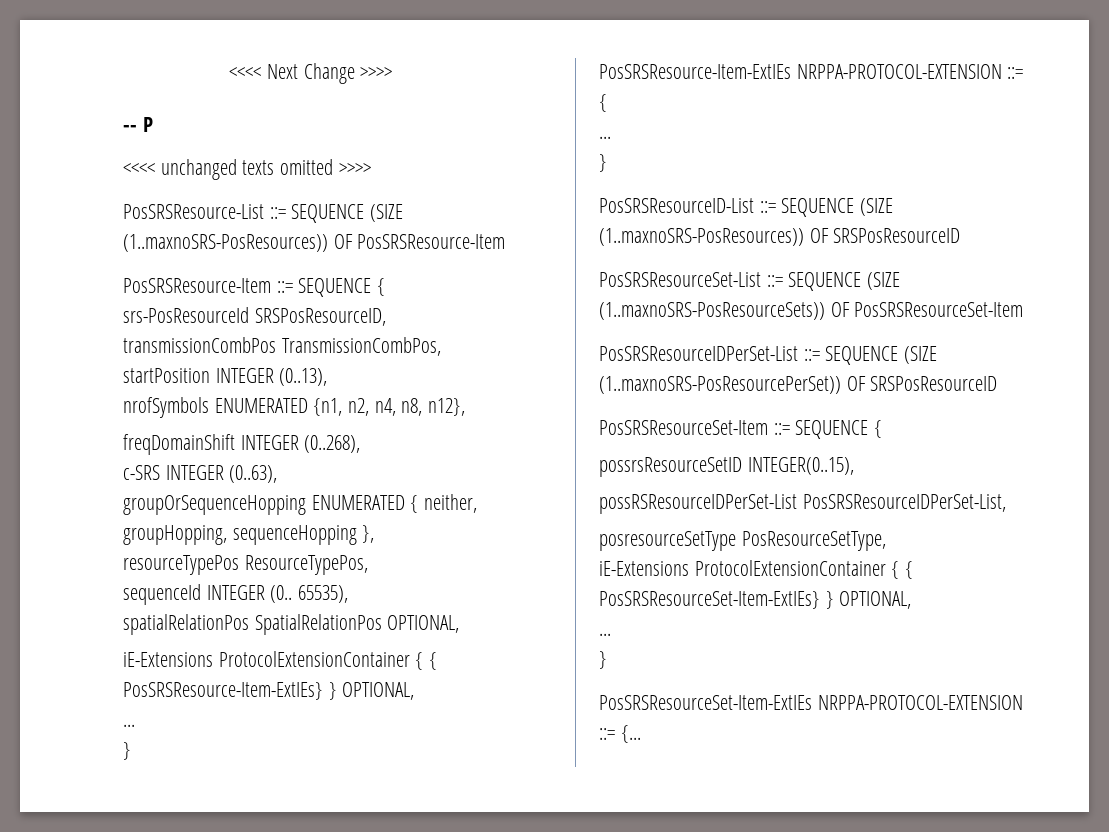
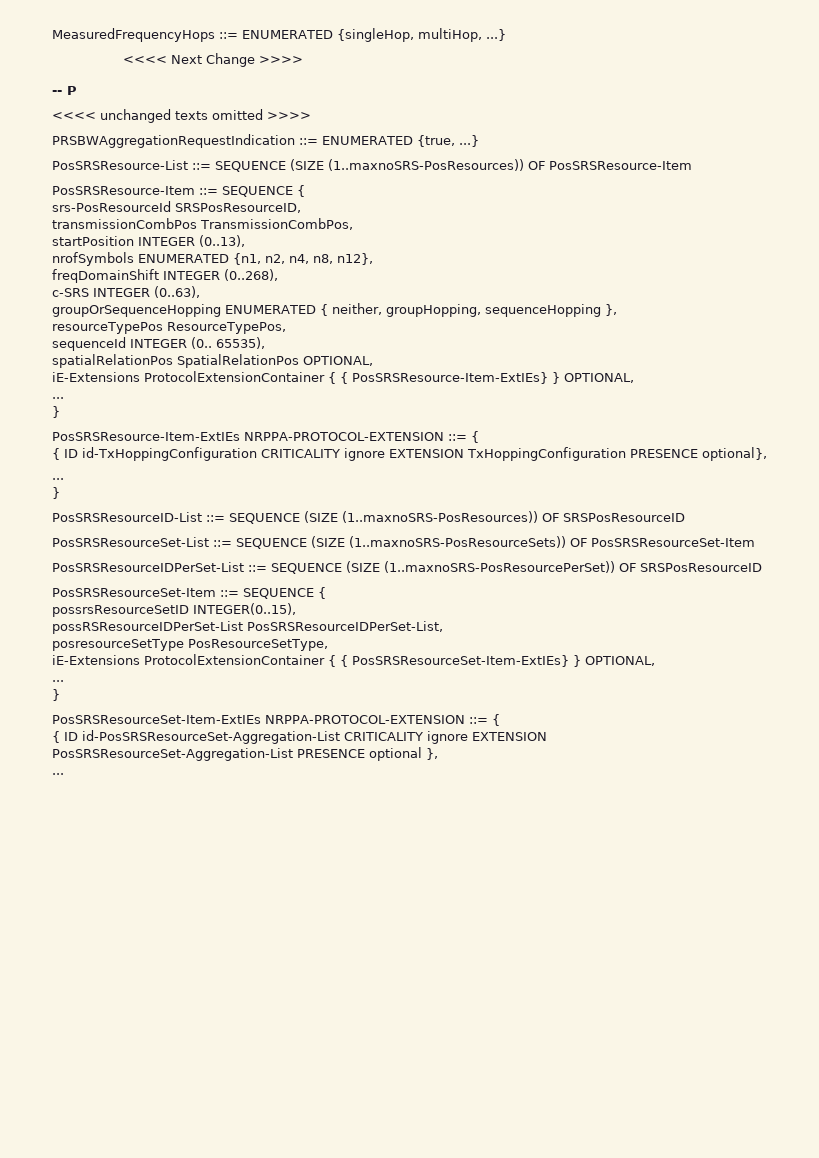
(229, 73) none -> [52,28,506,42] MeasuredFrequencyHops ::= ENUMERATED {singleHop, multiHop, ...} //
(371, 169) none -> [52,134,479,148] // PRSBWAggregationRequestIndication ::= ENUMERATED {true, ...}
(607, 103) none -> [52,447,767,461] // { ID id-TxHoppingConfiguration CRITICALITY ignore EXTENSION TxHoppingConfiguration PRESENCE optional},
[620,725,641,743] {... -> [492,714,500,726] [52,730,547,744] [52,747,438,761] [52,773,64,775] { // { ID id-PosSRSResourceSet-Aggregation-List CRITICALITY ignore EXTENSION PosSRSResourceSet-Aggregation-List PRESENCE optional }, // ...

